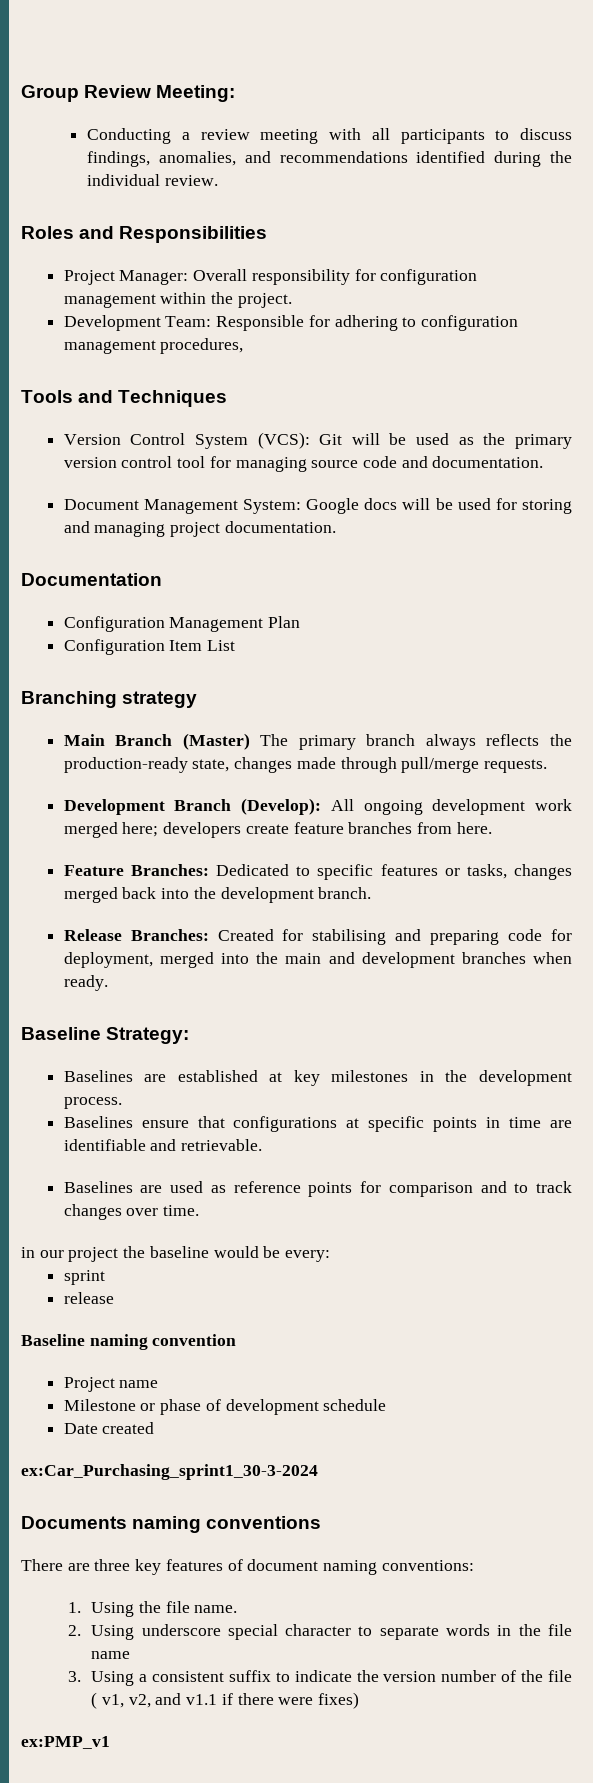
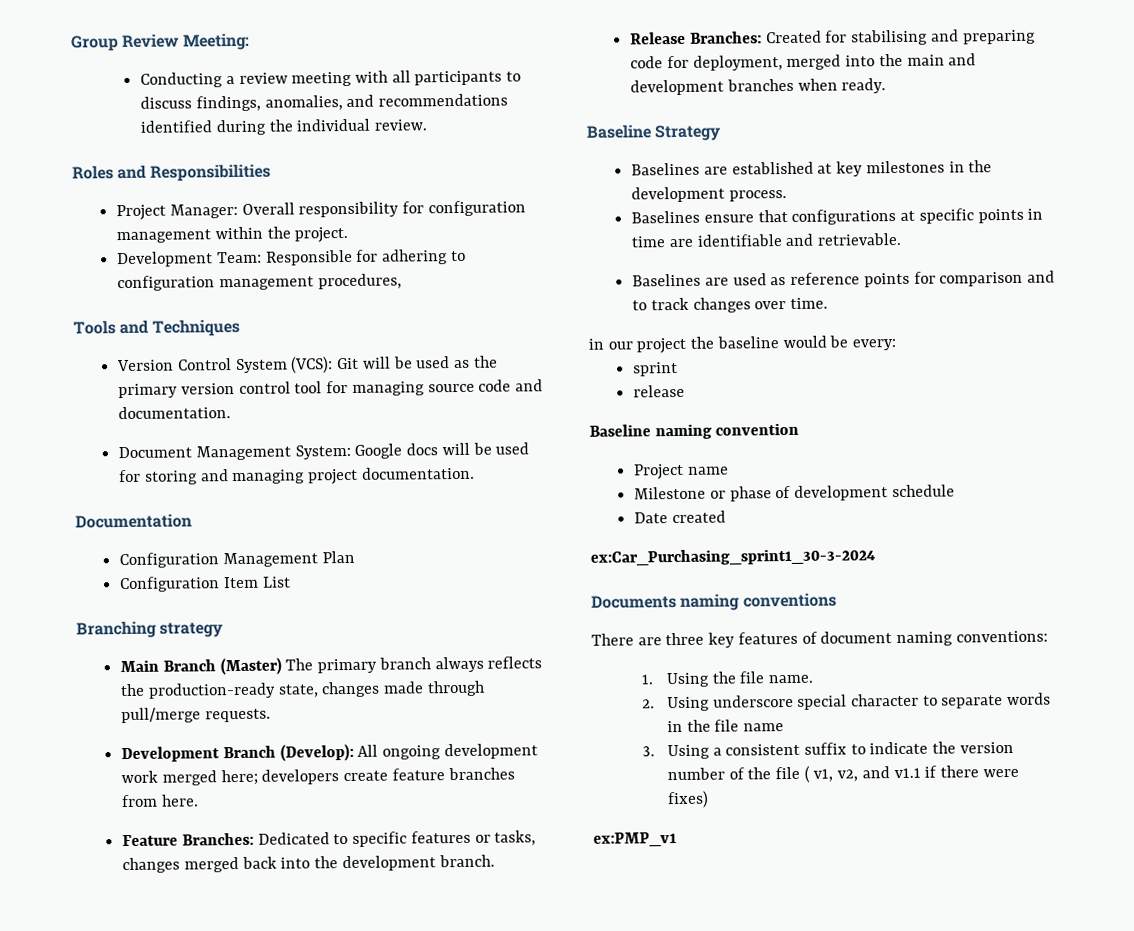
[106,1027,190,1044] Strategy: -> [654,124,722,142] Strategy

